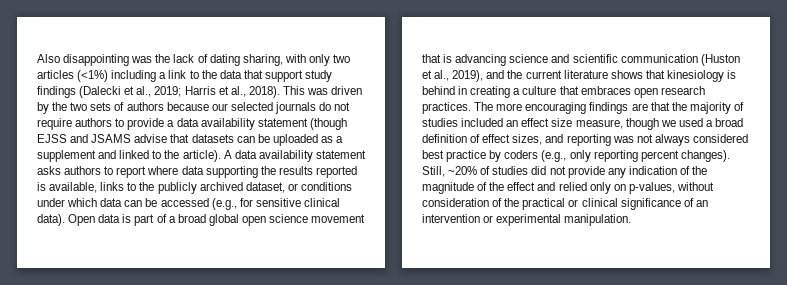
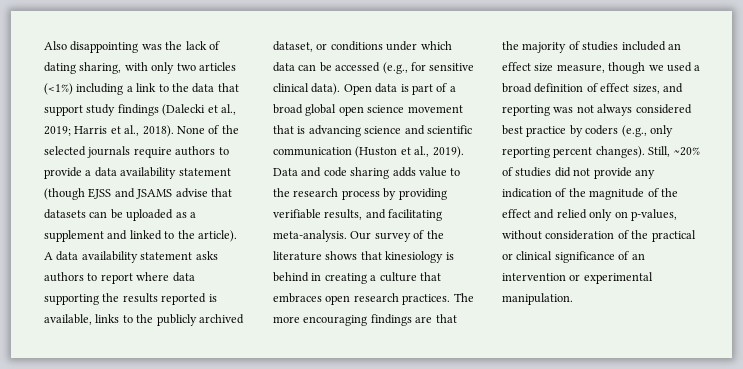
[282,86,363,95] [37,102,351,114] This was driven by the two sets of authors because our selected journals do not -> [176,125,239,134] [44,146,131,158] None of the selected journals
[452,70,562,82] 2019), and the current -> [432,146,464,158] [273,167,461,179] [273,188,447,200] [273,209,443,221] [273,230,444,242] 2019). Data and code sharing adds value to the research process by providing verifiable results, and facilitating meta-analysis. Our survey of the

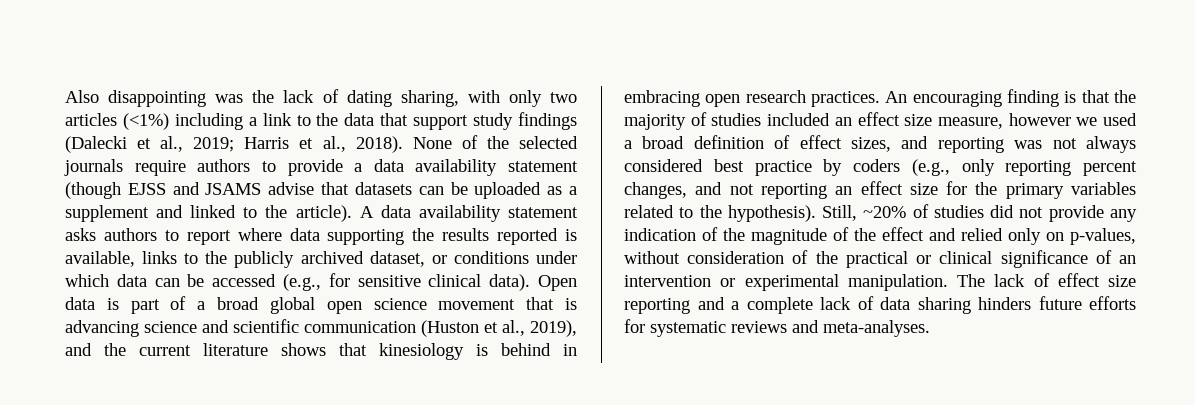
[432,146,464,158] [273,167,461,179] [273,188,447,200] [273,209,443,221] [273,230,444,242] 2019). Data and code sharing adds value to the research process by providing verifiable results, and facilitating meta-analysis. Our survey of the -> [530,320,577,337] [65,343,191,356] 2019), and the current
[324,272,441,284] [273,293,474,305] [273,314,433,326] creating a culture that embraces open research practices. The more encouraging findings are -> [624,89,1077,107] embracing open research practices. An encouraging finding is
[608,62,646,74] though -> [1008,113,1071,126] however
[595,146,645,158] changes). -> [624,181,1136,199] [624,205,816,222] changes, and not reporting an effect size for the primary variables related to the hypothesis).
(573, 299) none -> [957,273,1136,287] [624,296,1136,314] [624,319,930,337] The lack of effect size reporting and a complete lack of data sharing hinders future efforts for systematic reviews and meta-analyses.

